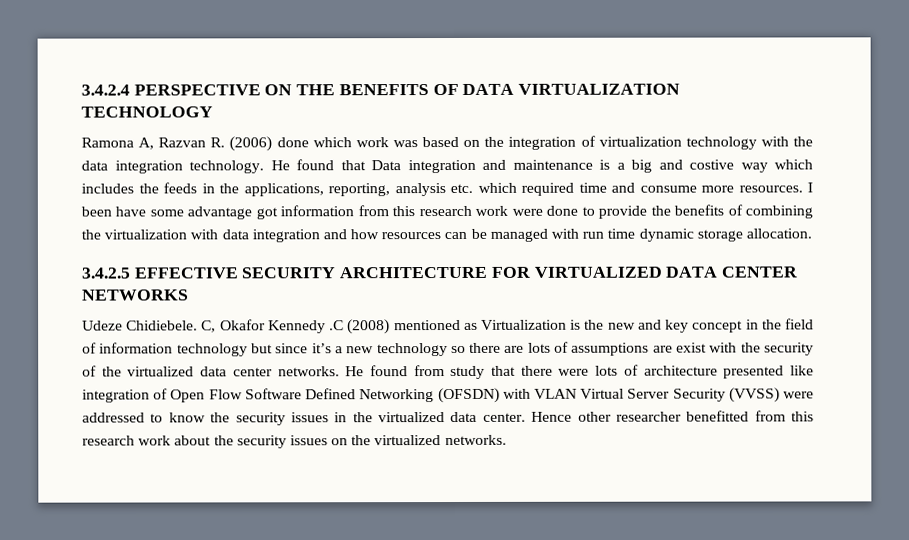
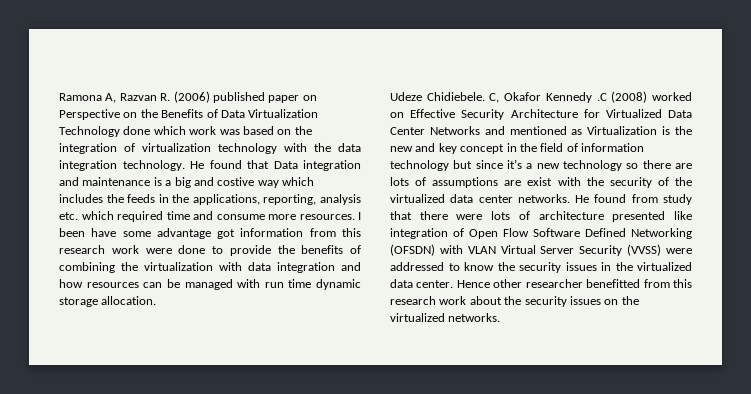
[81,83,681,96] [81,106,213,118] 3.4.2.4 PERSPECTIVE ON THE BENEFITS OF DATA VIRTUALIZATION TECHNOLOGY // -> (59, 97) none
(273, 144) none -> [212,92,317,103] [59,109,319,120] [59,126,120,137] published paper on Perspective on the Benefits of Data Virtualization Technology
[81,266,799,279] [82,289,189,301] // 3.4.2.5 EFFECTIVE SECURITY ARCHITECTURE FOR VIRTUALIZED DATA CENTER NETWORKS -> (157, 300) none
(391, 327) none -> [652,92,692,101] [390,109,692,120] [390,126,505,135] worked on Effective Security Architecture for Virtualized Data Center Networks and

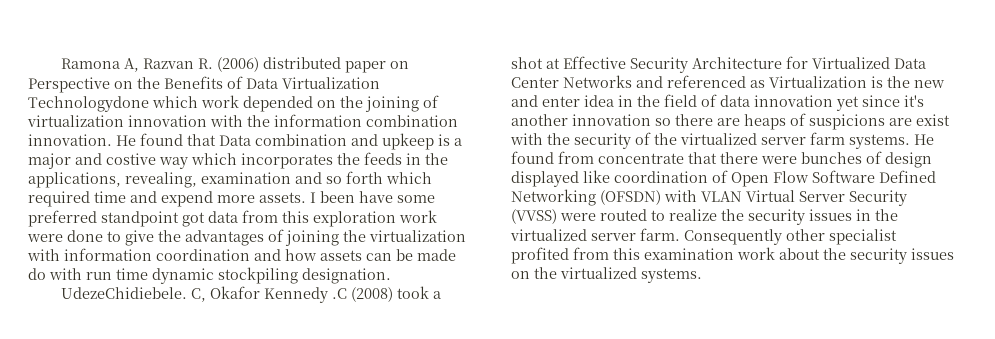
[212,92,265,103] published -> [262,57,341,69] distributed
[59,126,312,137] [59,143,117,154] Technology done which work was based on the integration -> [28,95,419,112] Technologydone which work depended on the joining
[218,143,361,154] [59,160,185,171] technology with the data integration technology. -> [128,114,458,127] [28,134,112,146] innovation with the information combination innovation.
[303,160,361,171] [59,177,151,186] integration and maintenance -> [255,133,434,150] combination and upkeep
[174,177,191,188] big -> [28,153,71,169] major
[59,194,103,203] includes -> [241,153,333,169] incorporates
[263,194,361,205] [59,212,78,220] reporting, analysis etc. -> [125,171,383,188] revealing, examination and so forth
[216,214,355,220] consume more resources. -> [161,191,306,207] expend more assets.
[156,228,361,239] [59,245,105,254] advantage got information from this research -> [28,210,396,227] preferred standpoint got data from this exploration
[229,245,361,256] [59,262,115,273] provide the benefits of combining -> [125,229,339,246] give the advantages of joining
[248,262,335,273] data integration -> [64,248,250,261] information coordination
[86,282,139,288] resources -> [320,250,362,261] assets
[184,279,233,290] managed -> [417,249,456,261] [28,268,46,280] made do
[59,296,157,307] [390,92,485,101] storage allocation. // Udeze Chidiebele. -> [218,267,391,284] [60,287,187,299] stockpiling designation. // UdezeChidiebele.
[652,92,692,101] [390,112,404,118] worked on -> [396,286,441,299] [511,57,560,69] took a shot at
[509,126,567,135] mentioned -> [667,75,746,88] referenced
[438,143,505,154] key concept -> [542,95,614,107] enter idea
[581,143,644,152] [390,159,692,171] [390,177,499,188] information technology but since it’s a new technology so there are lots of assumptions -> [720,95,924,111] [511,113,885,130] data innovation yet since it's another innovation so there are heaps of suspicions
[450,194,570,203] data center networks. -> [761,132,910,149] server farm systems.
[663,194,692,205] study -> [598,153,684,164] concentrate
[491,211,692,222] [390,228,448,239] lots of architecture presented like integration -> [801,151,932,168] [511,170,708,187] bunches of design displayed like coordination
[390,262,494,271] addressed to know -> [600,209,717,221] routed to realize
[390,279,692,288] [390,296,436,305] data center. Hence other researcher benefitted from this research -> [591,228,897,245] [511,247,734,264] server farm. Consequently other specialist profited from this examination
[448,313,501,322] networks. -> [641,268,702,283] systems.

